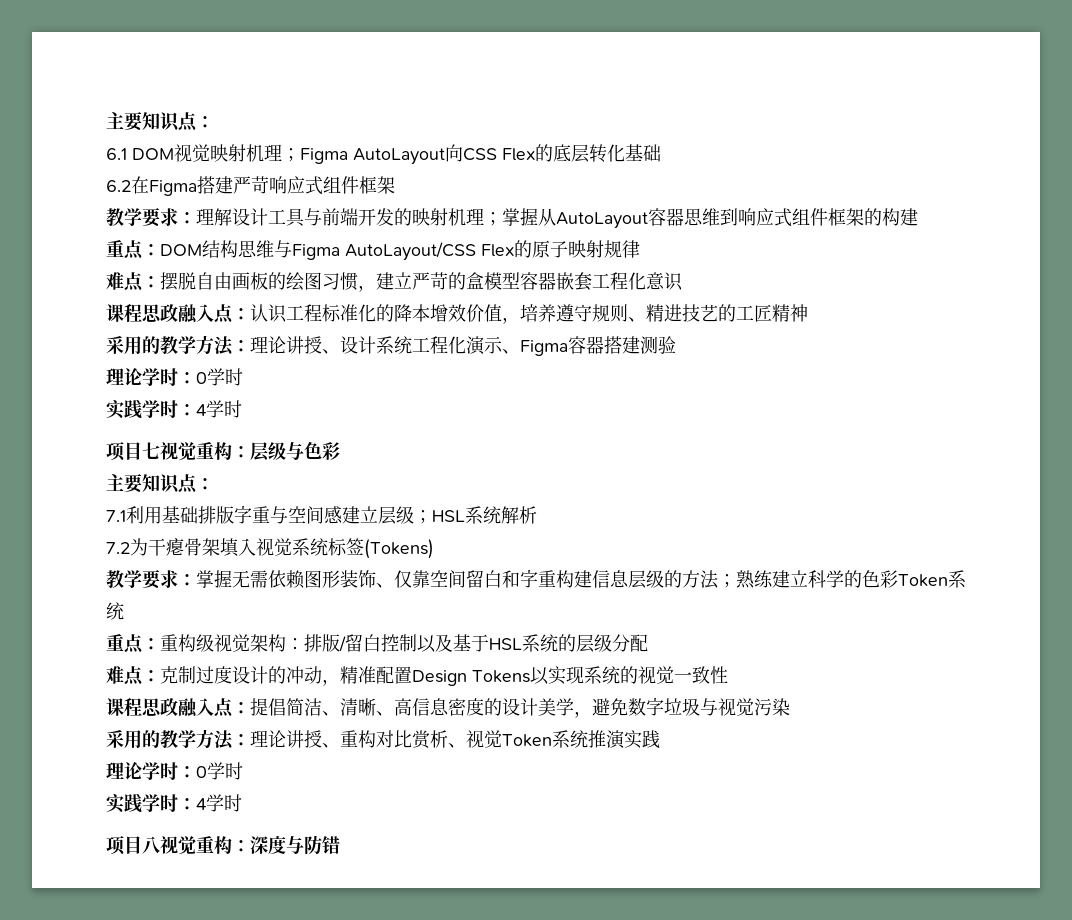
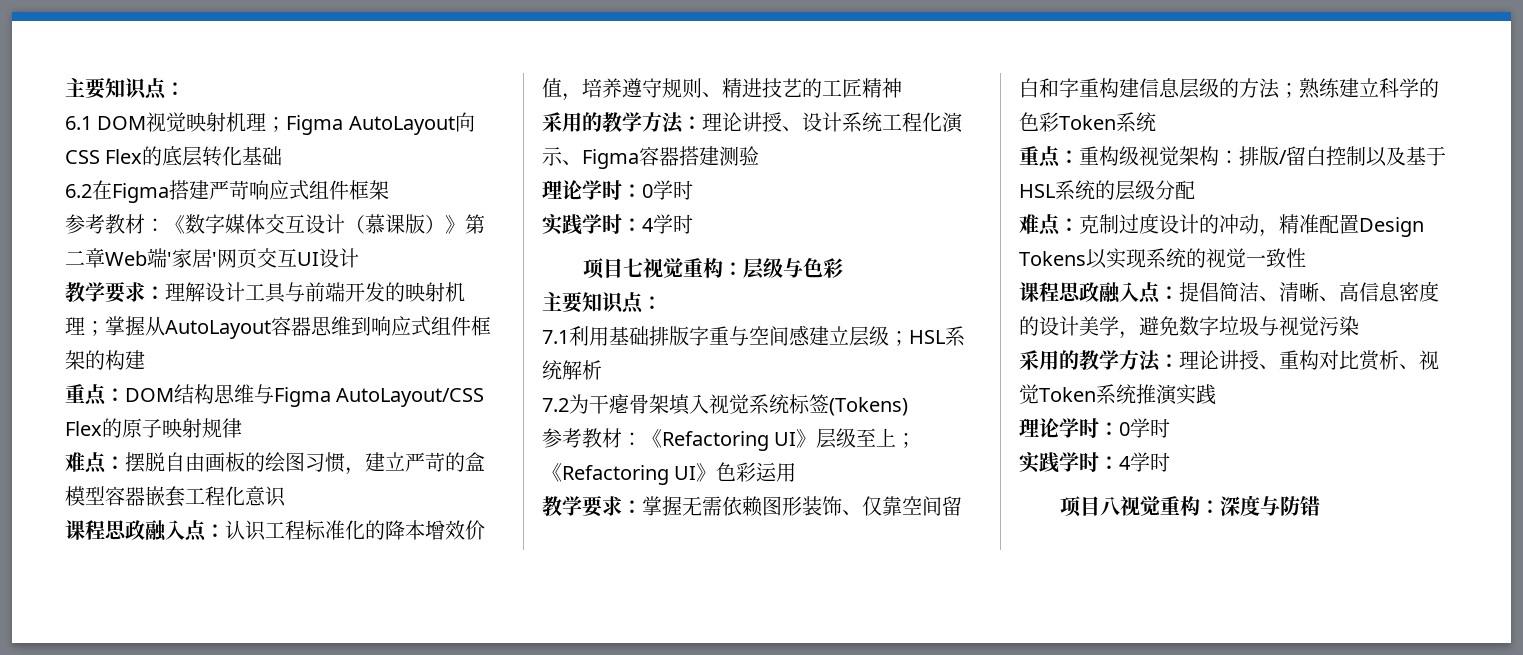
(395, 185) none -> [65,214,485,234] [65,248,359,268] // 参考教材：《数字媒体交互设计（慕课版）》第二章Web端'家居'网页交互UI设计
(434, 549) none -> [542,428,917,451] [542,462,797,485] // 参考教材：《Refactoring UI》层级至上；《Refactoring UI》色彩运用

